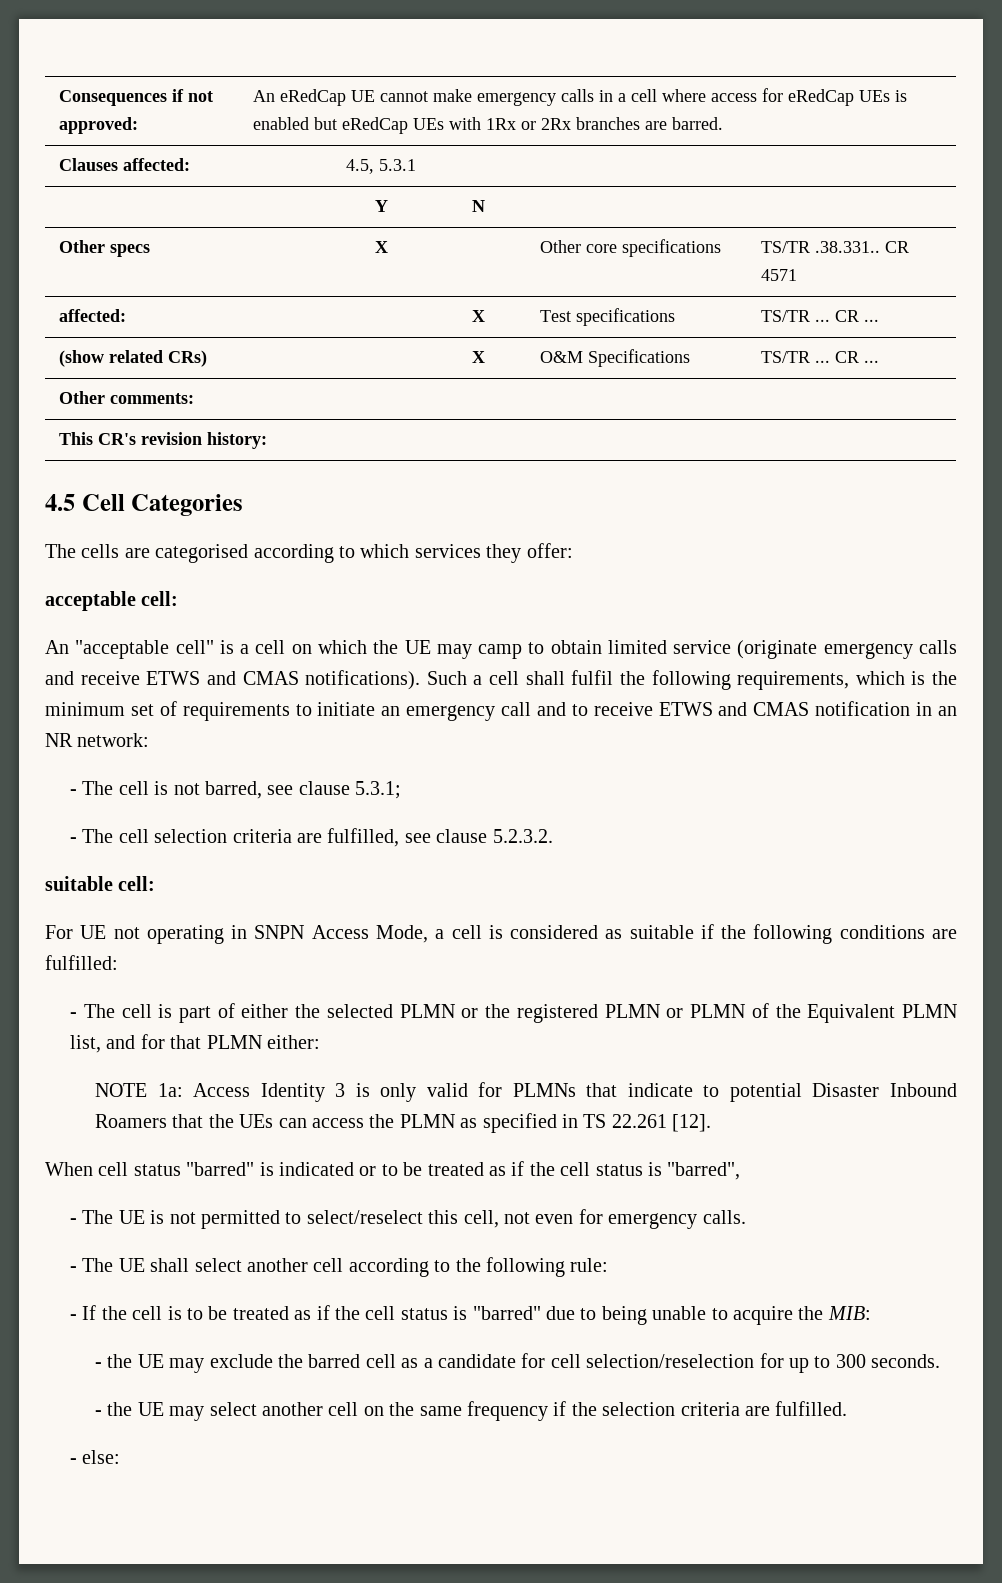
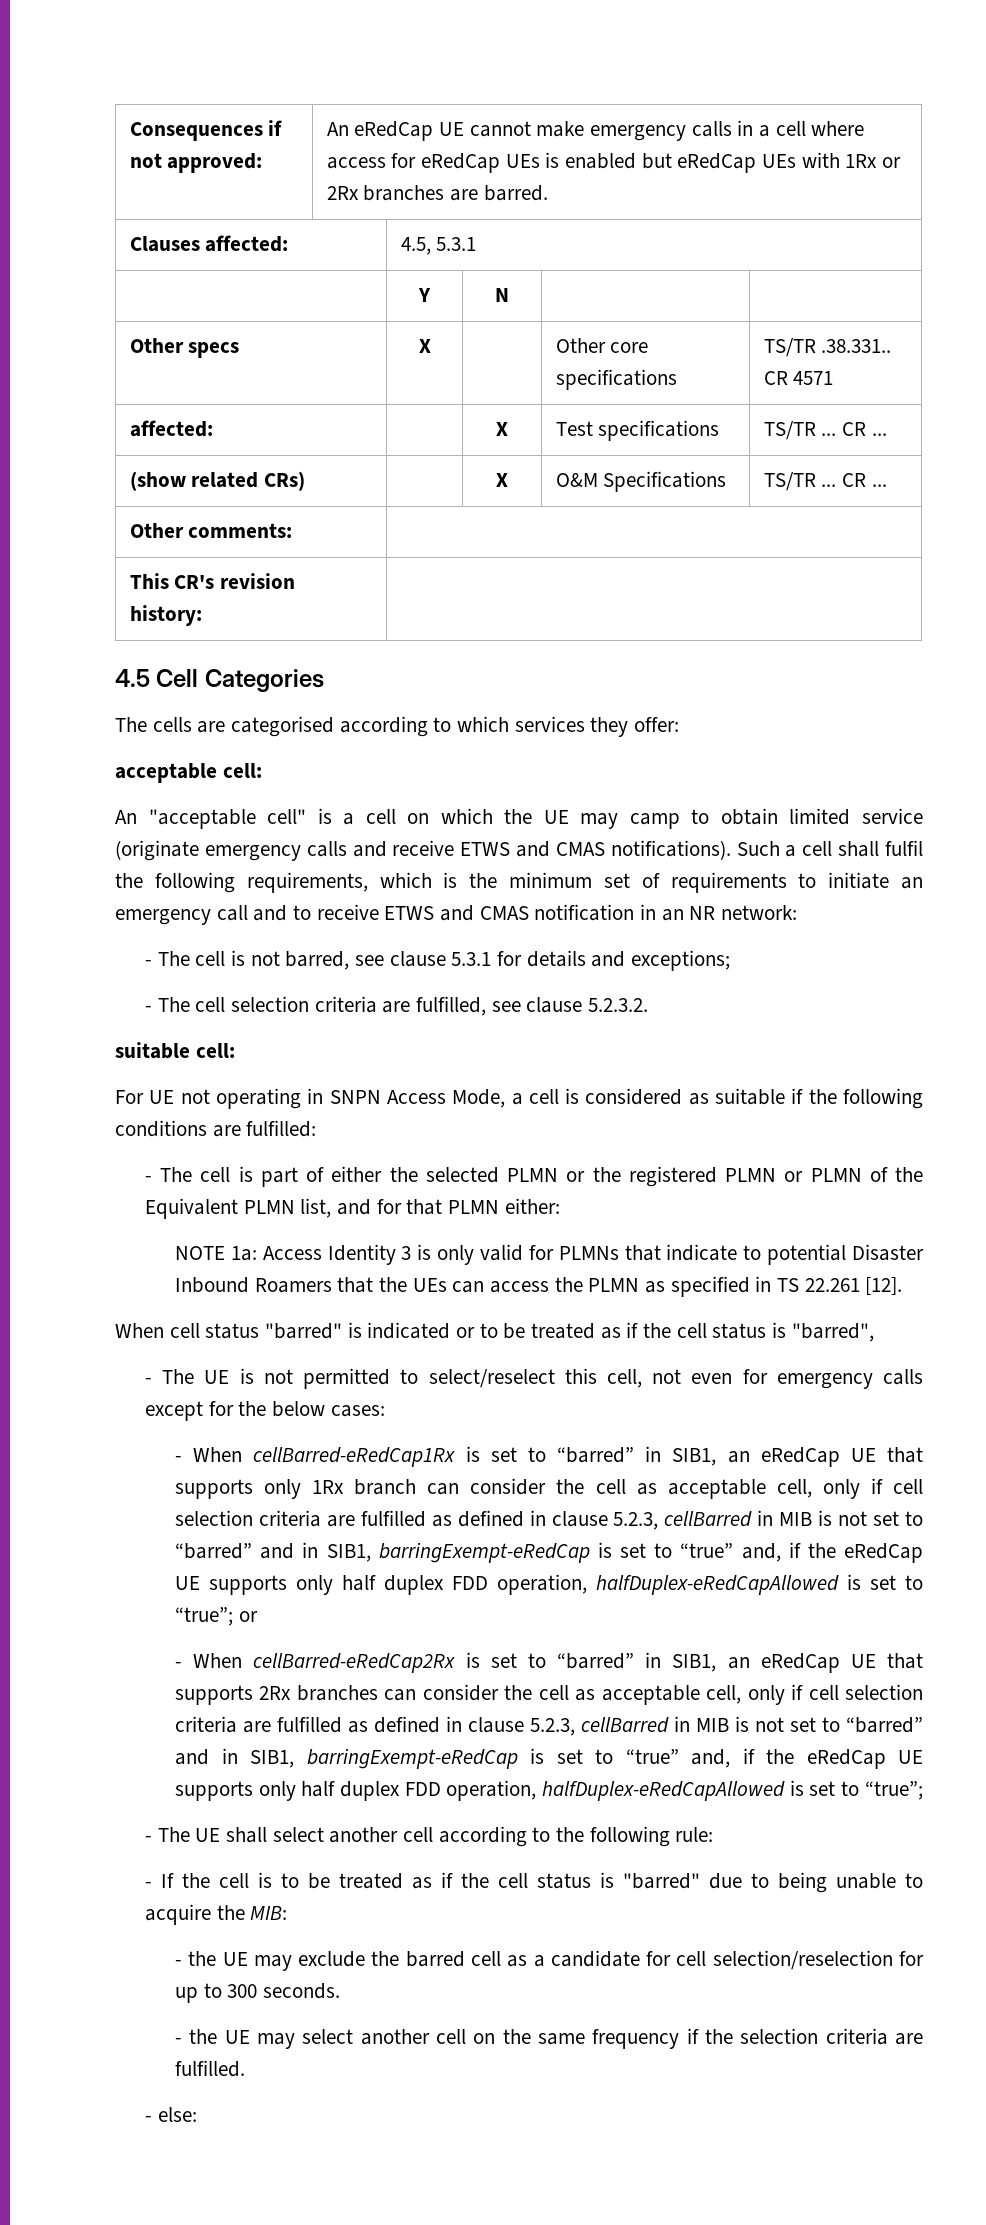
[355,781,402,799] 5.3.1; -> [451,950,731,971] 5.3.1 for details and exceptions;
[702,1210,746,1224] calls. -> [883,1369,924,1385] [145,1401,385,1421] [175,1446,923,1467] [175,1478,924,1499] [175,1510,923,1530] [175,1542,923,1563] [175,1574,923,1595] [175,1607,258,1626] [175,1652,923,1673] [175,1684,924,1705] [175,1716,923,1736] [175,1748,923,1769] [175,1780,923,1801] calls except for the below cases: // - When cellBarred-eRedCap1Rx is set to “barred” in SIB1, an eRedCap UE that supports only 1Rx branch can consider the cell as acceptable cell, only if cell selection criteria are fulfilled as defined in clause 5.2.3, cellBarred in MIB is not set to “barred” and in SIB1, barringExempt-eRedCap is set to “true” and, if the eRedCap UE supports only half duplex FDD operation, halfDuplex-eRedCapAllowed is set to “true”; or // - When cellBarred-eRedCap2Rx is set to “barred” in SIB1, an eRedCap UE that supports 2Rx branches can consider the cell as acceptable cell, only if cell selection criteria are fulfilled as defined in clause 5.2.3, cellBarred in MIB is not set to “barred” and in SIB1, barringExempt-eRedCap is set to “true” and, if the eRedCap UE supports only half duplex FDD operation, halfDuplex-eRedCapAllowed is set to “true”;

